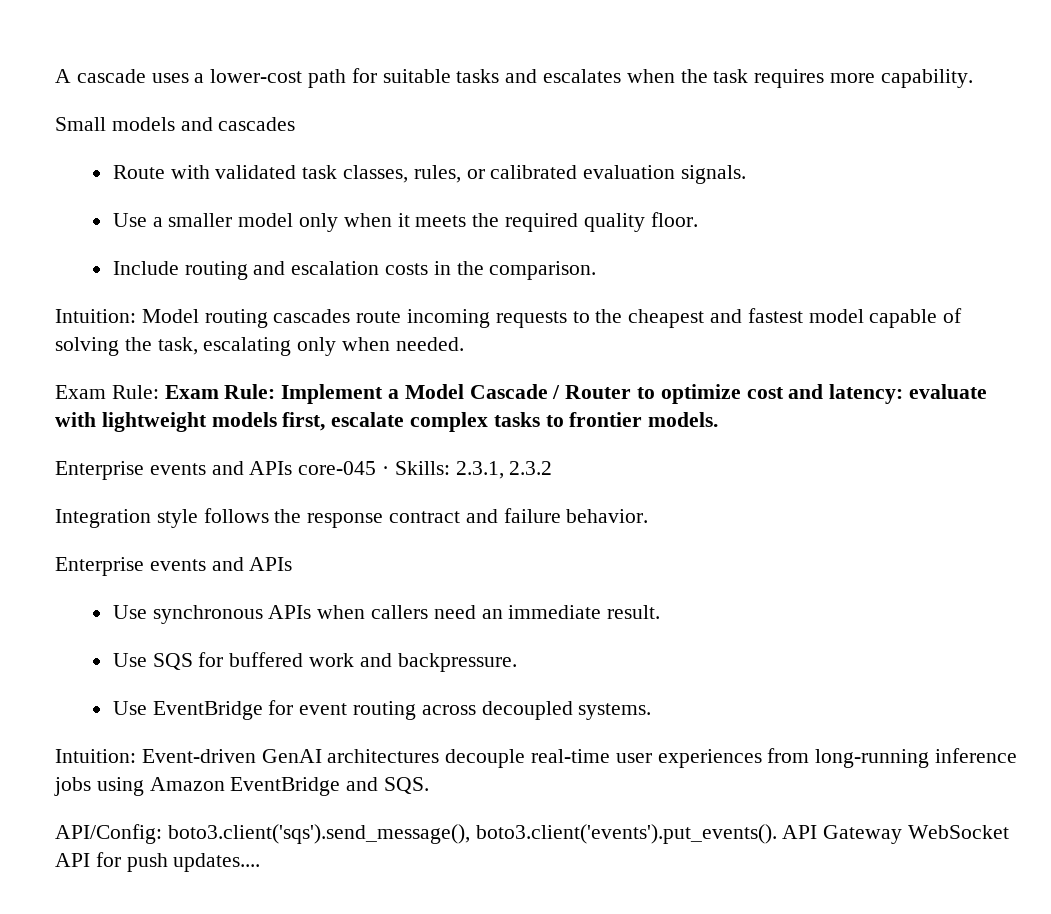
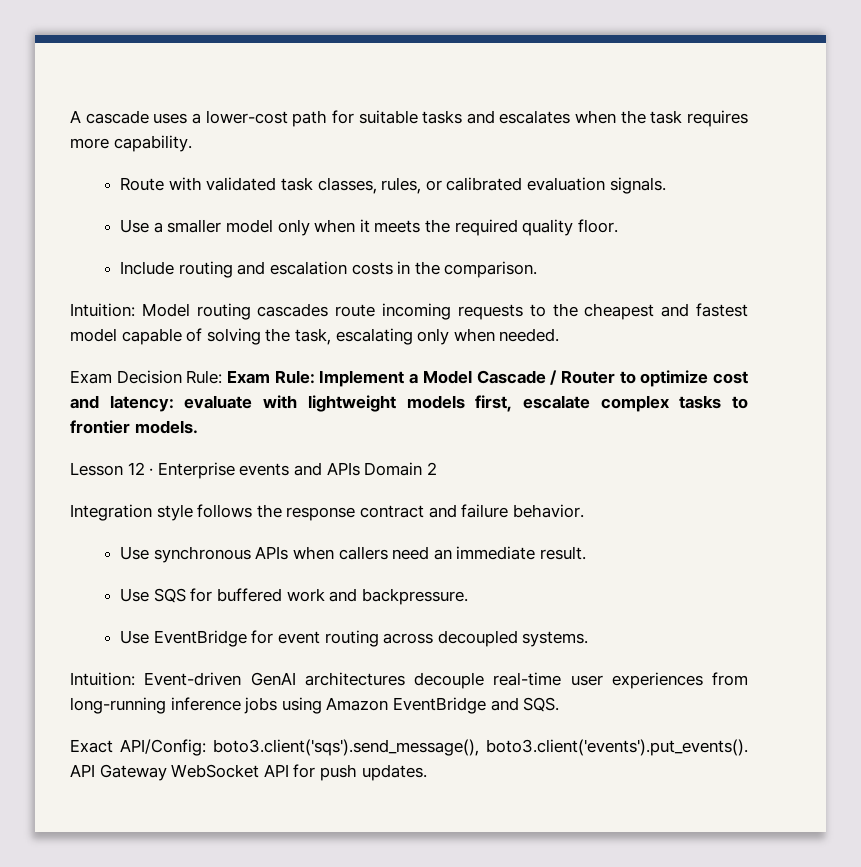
[55,117,296,131] // Small models and cascades -> (192, 143) none
(106, 392) none -> [116,370,182,384] Decision
[55,461,553,480] Enterprise events and APIs core-045 · Skills: 2.3.1, 2.3.2 -> [70,462,437,479] Lesson 12 · Enterprise events and APIs Domain 2
[55,557,293,576] // Enterprise events and APIs -> (584, 511) none
(430, 785) none -> [70,739,113,753] Exact
[173,853,261,872] updates.... -> [361,764,427,781] updates.

